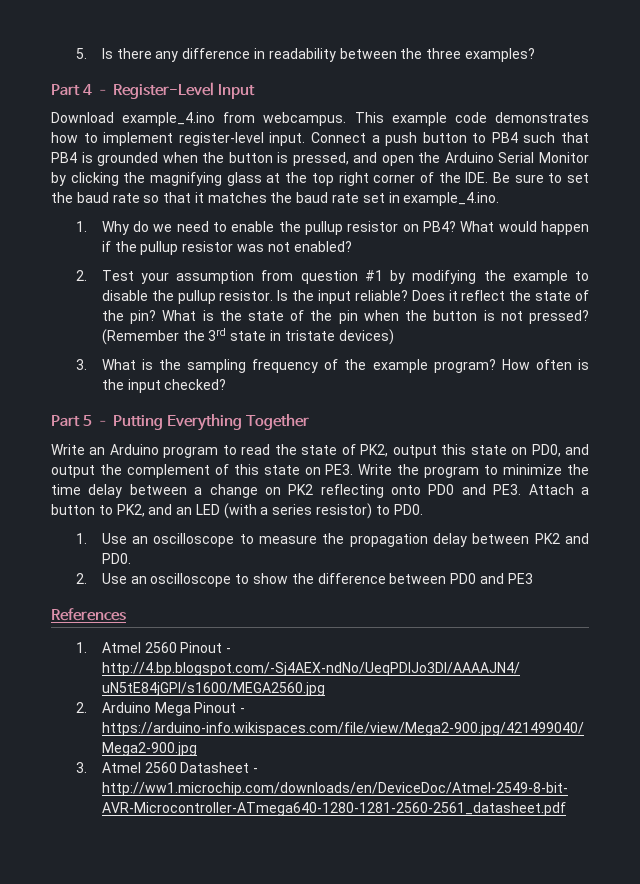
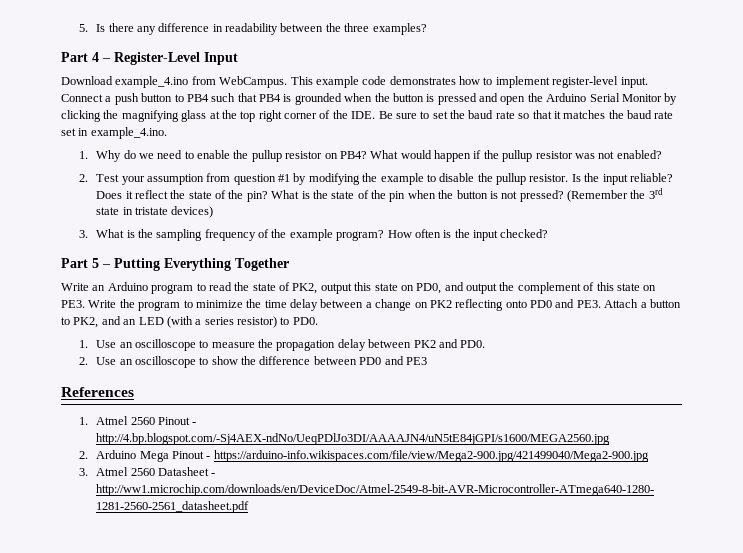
[263,112,347,126] webcampus. -> [219,76,288,88] WebCampus.
[292,152,349,166] pressed, -> [437,93,477,105] pressed

